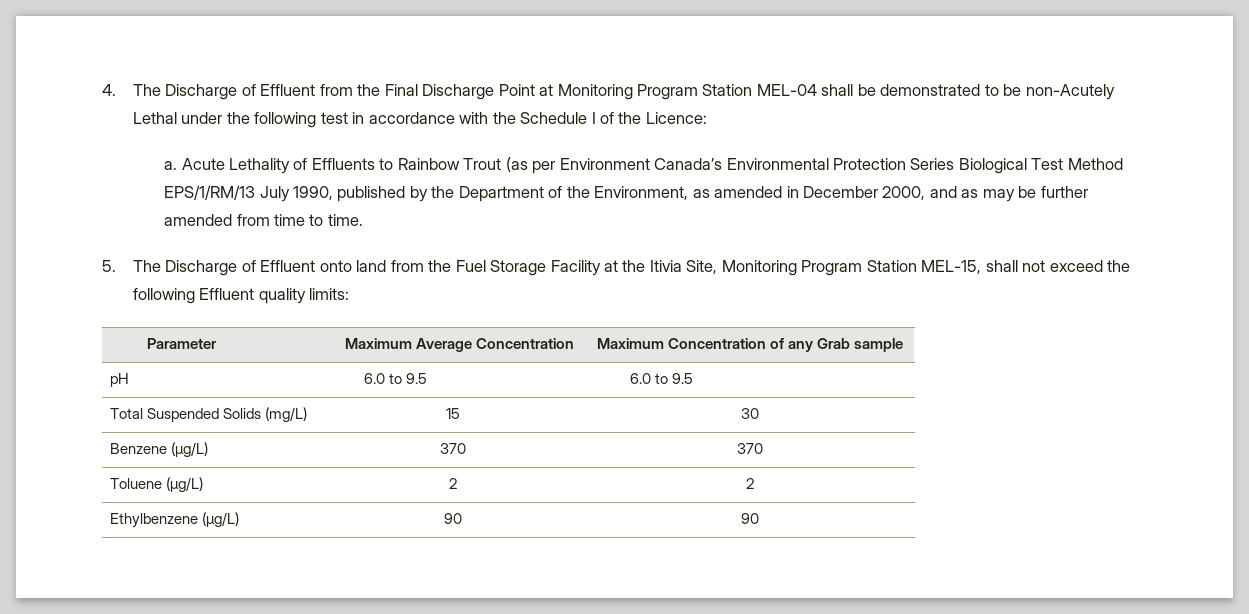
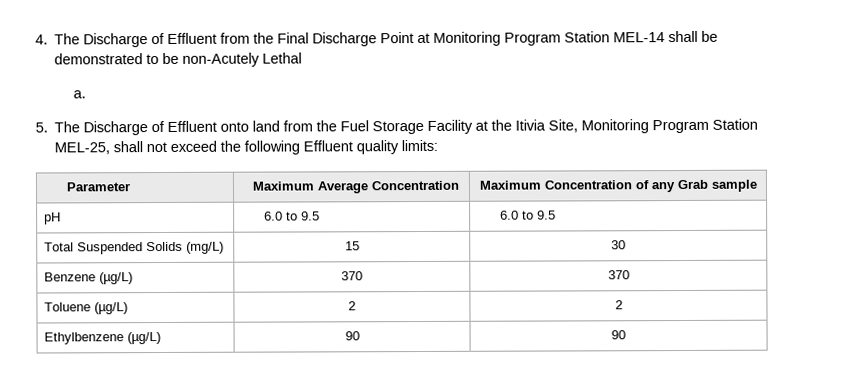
[756,84,817,96] MEL-04 -> [613,32,666,43] MEL-14
[181,112,707,128] [164,157,1123,174] [164,185,1088,202] [164,214,363,226] under the following test in accordance with the Schedule I of the Licence: // a. Acute Lethality of Effluents to Rainbow Trout (as per Environment Canada’s Environmental Protection Series Biological Test Method EPS/1/RM/13 July 1990, published by the Department of the Environment, as amended in December 2000, and as may be further amended from time to time. -> [73,90,87,99] // a.
[921,260,982,274] MEL-15, -> [54,142,111,155] MEL-25,

